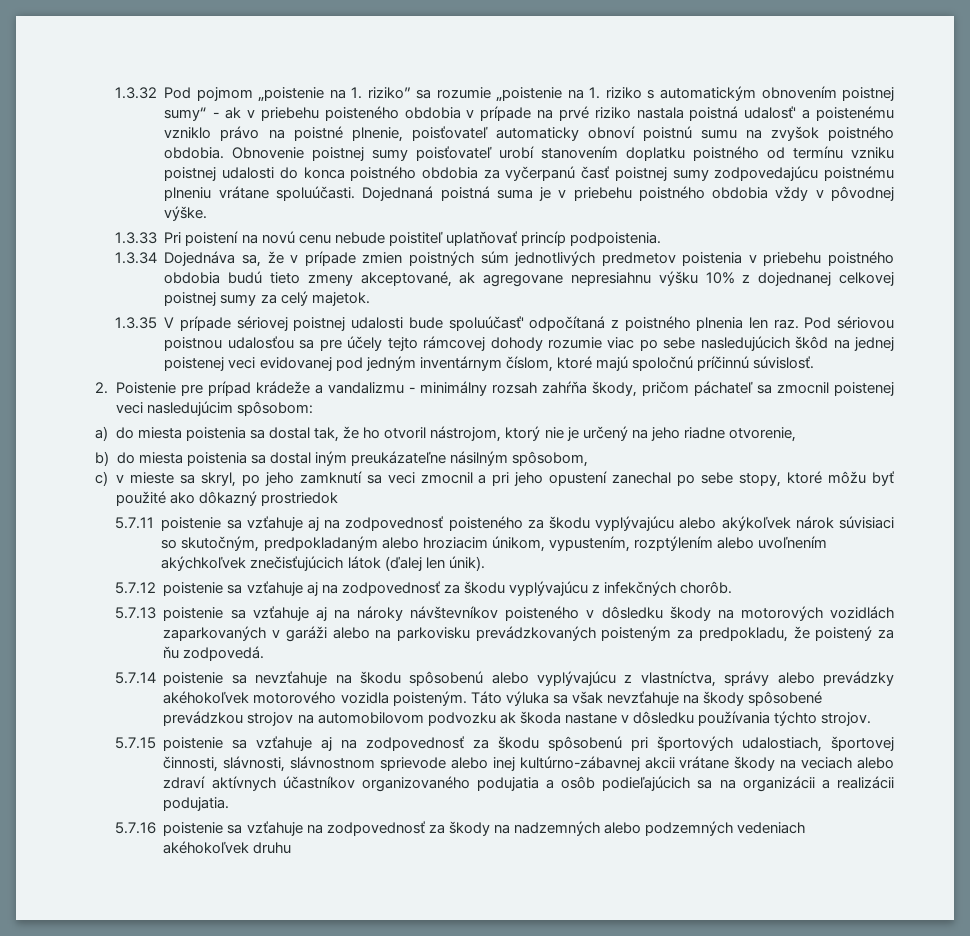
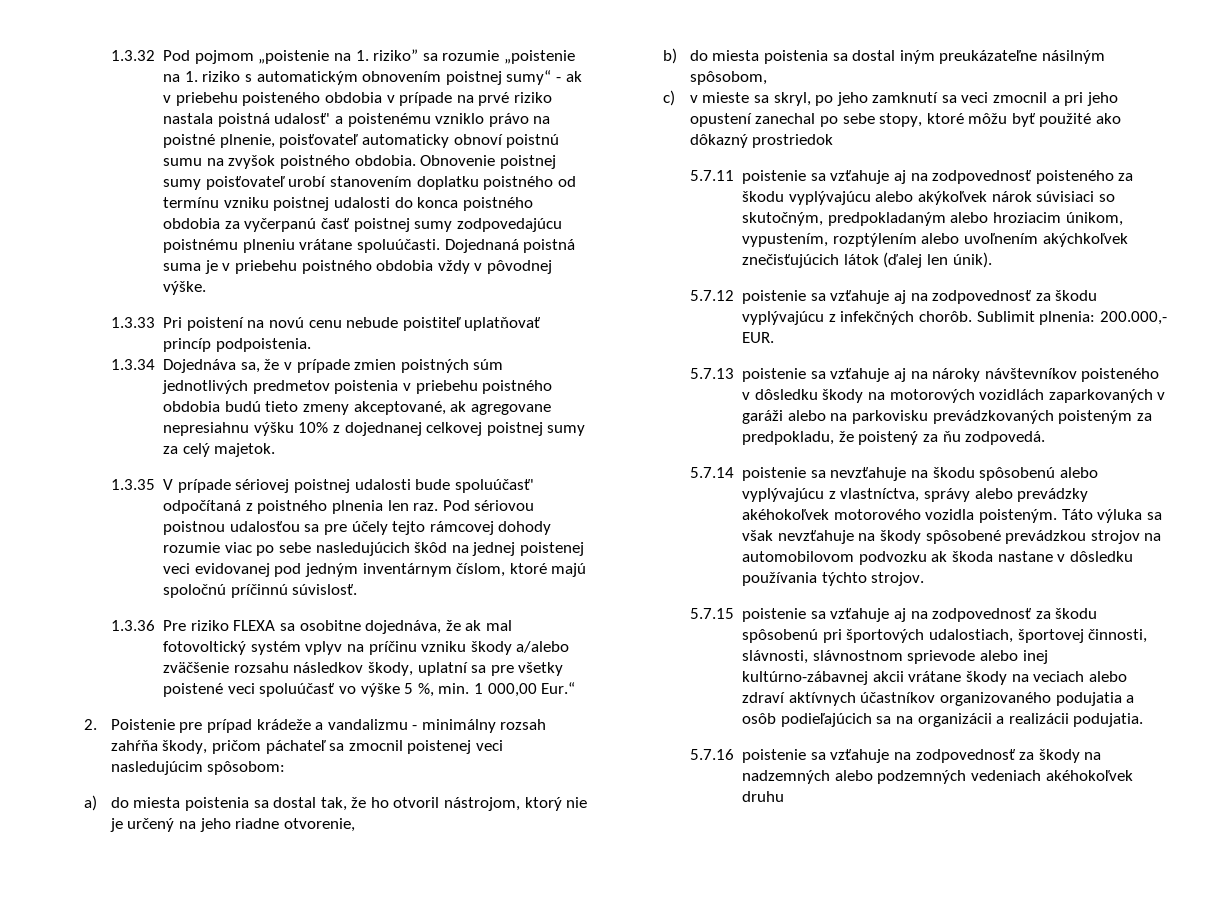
(814, 362) none -> [110,620,512,634] [163,641,570,655] [163,662,564,676] [163,682,576,697] // 1.3.36 Pre riziko FLEXA sa osobitne dojednáva, že ak mal fotovoltický systém vplyv na príčinu vzniku škody a/alebo zväčšenie rozsahu následkov škody, uplatní sa pre všetky poistené veci spoluúčasť vo výške 5 %, min. 1 000,00 Eur.“
(732, 587) none -> [976,311,1167,325] [742,332,775,343] Sublimit plnenia: 200.000,- EUR.

